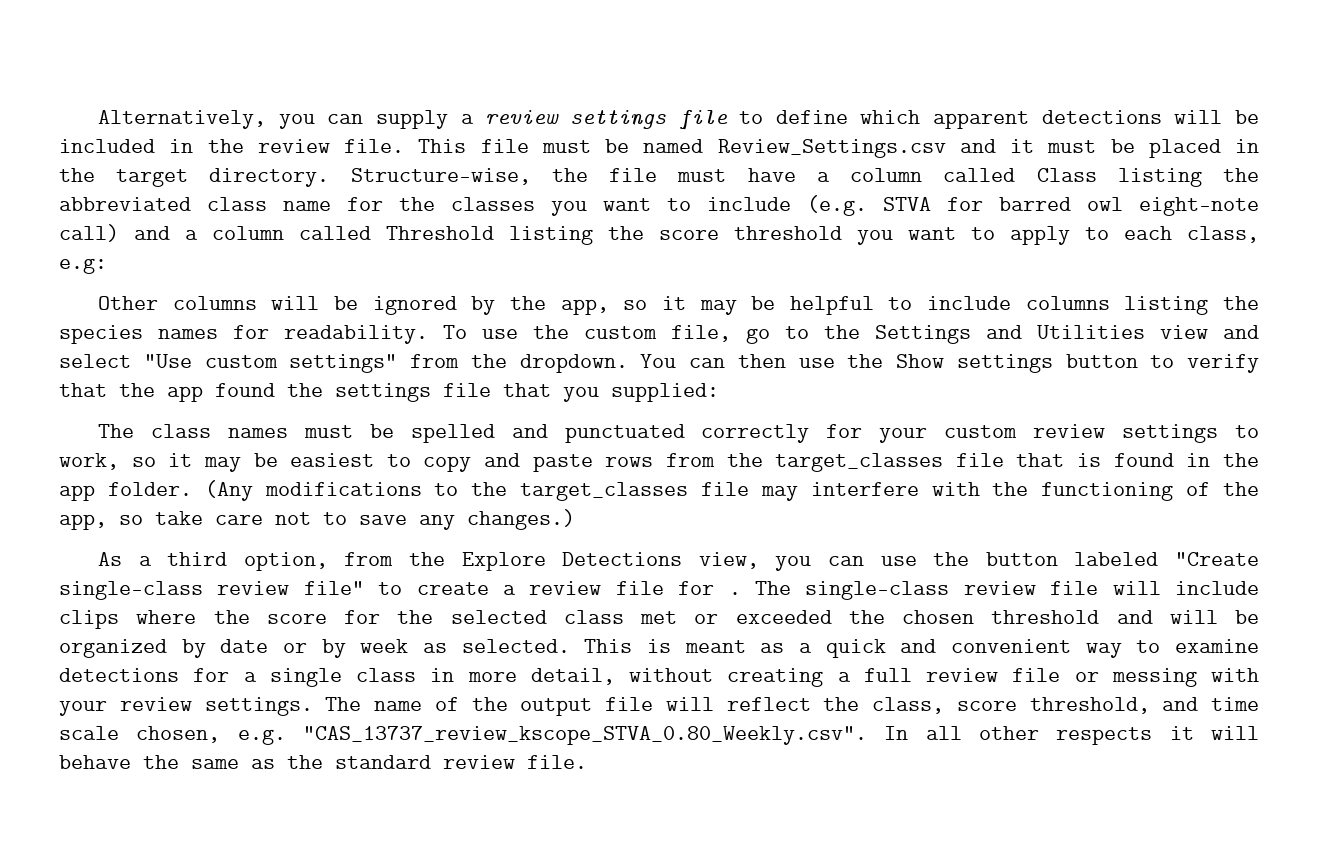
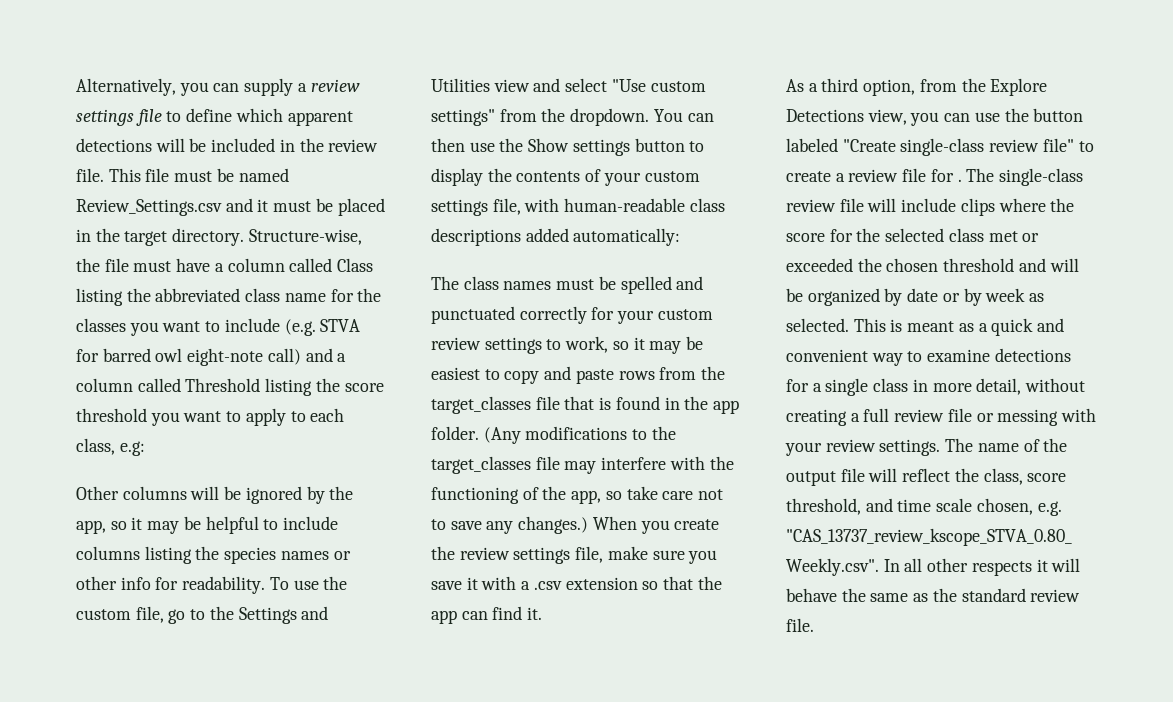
(218, 334) none -> [333,551,351,560] [76,576,151,590] or other info
[1187,354,1259,373] [59,383,719,402] verify that the app found the settings file that you supplied: -> [431,168,700,186] [431,198,725,216] [431,228,681,246] display the contents of your custom settings file, with human-readable class descriptions added automatically:
(575, 519) none -> [592,516,720,534] [431,546,718,564] [431,576,722,590] [431,606,543,624] When you create the review settings file, make sure you save it with a .csv extension so that the app can find it.

